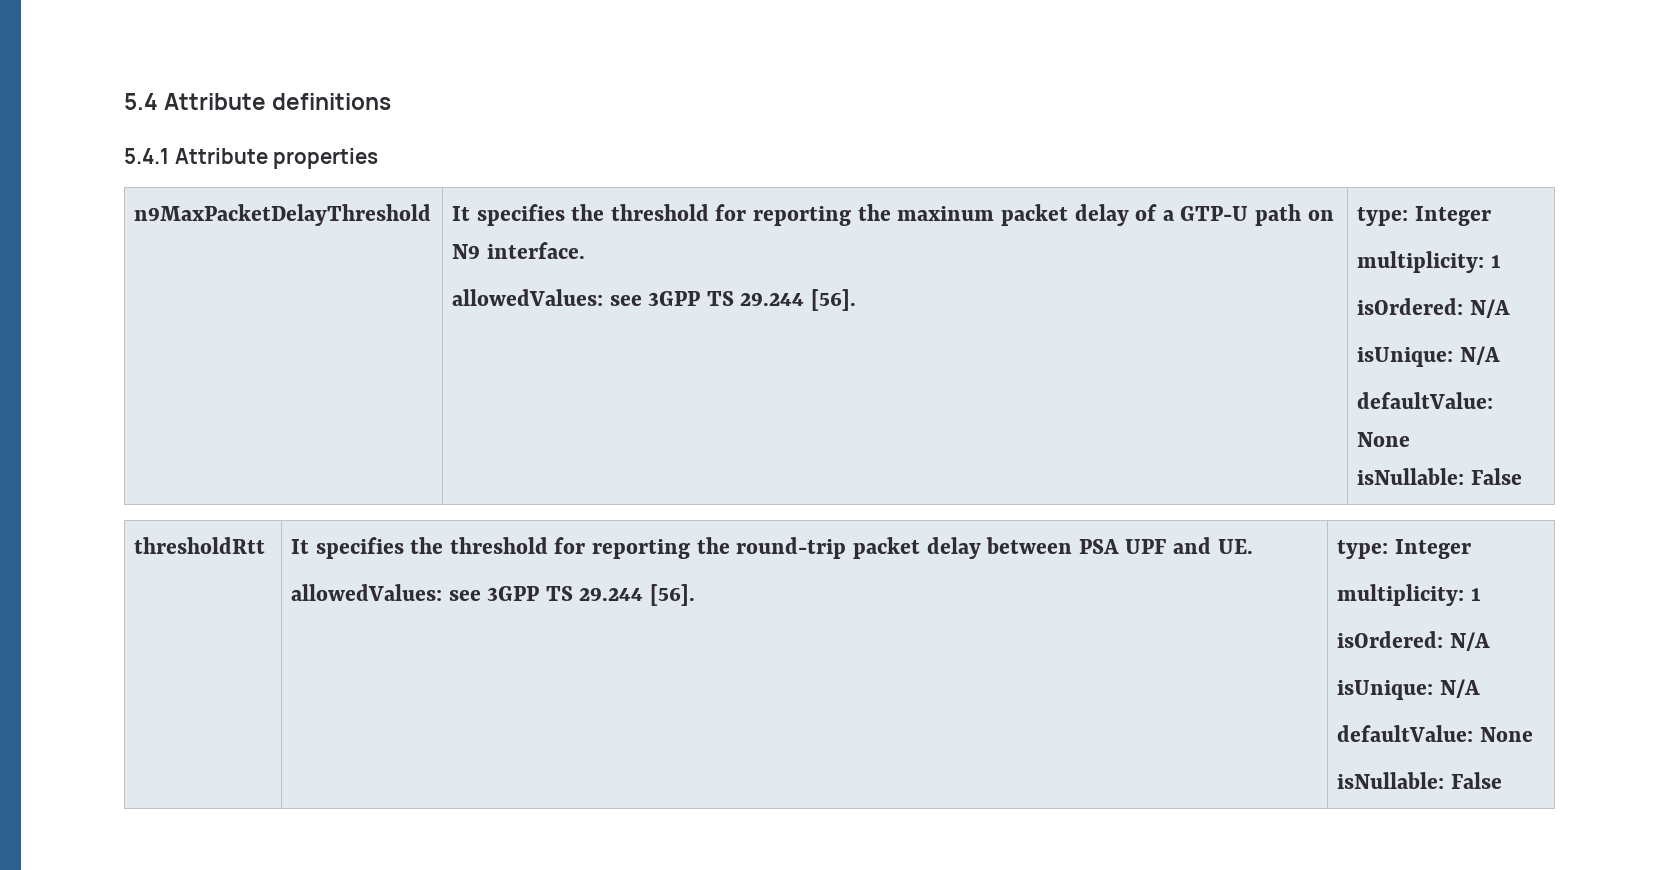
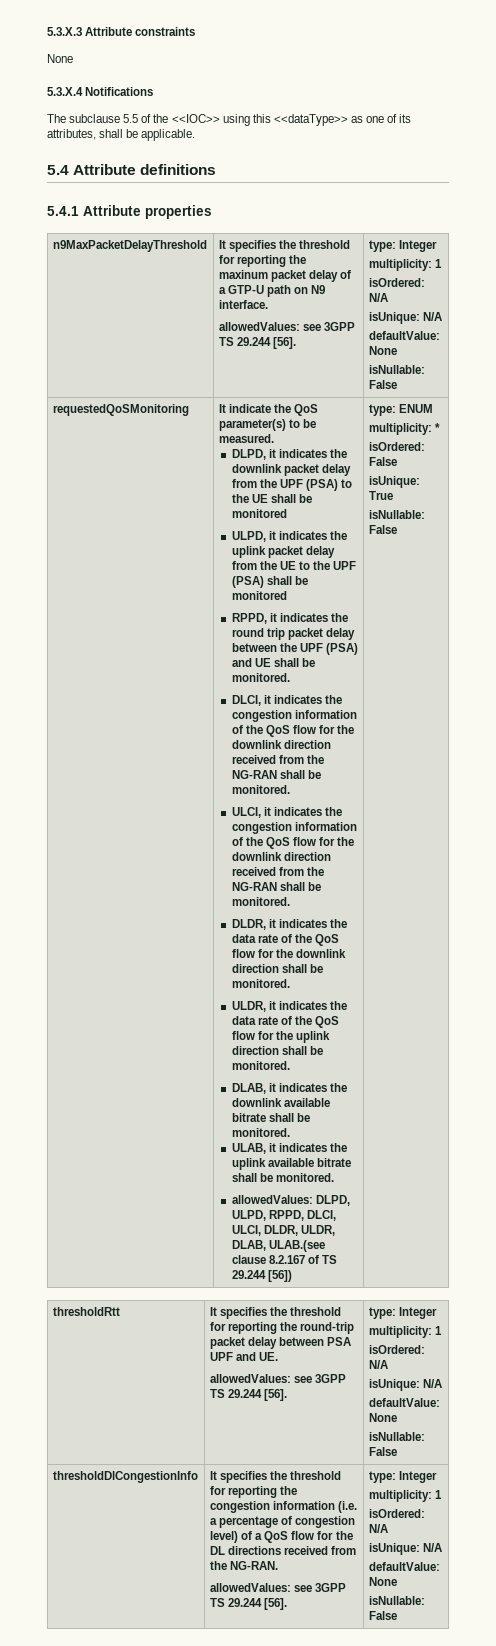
(124, 101) none -> [47,27,196,36] [47,54,73,63] [47,87,154,96] [47,114,412,126] [47,129,196,141] 5.3.X.3 Attribute constraints // None // 5.3.X.4 Notifications // The subclause 5.5 of the <<IOC>> using this <<dataType>> as one of its attributes, shall be applicable. //
(1522, 476) none -> [52,404,189,416] [218,404,319,416] [218,419,317,431] [218,434,274,443] [231,449,347,460] [231,464,351,476] [231,479,352,491] [231,494,312,503] [231,509,287,518] [231,531,347,542] [231,546,335,558] [231,561,357,570] [231,576,308,588] [231,591,287,600] [231,613,348,624] [231,628,355,640] [231,643,358,655] [231,658,315,667] [231,673,290,682] [231,695,342,706] [231,710,357,722] [231,725,355,737] [231,740,331,749] [231,755,324,764] [231,770,321,779] [231,785,290,794] [231,807,342,818] [231,822,357,834] [231,837,355,849] [231,852,331,861] [231,867,324,876] [231,882,321,891] [231,897,290,906] [231,919,347,930] [231,934,339,946] [231,949,346,958] [231,964,323,973] [231,979,290,988] [231,1001,347,1012] [231,1016,339,1028] [231,1031,330,1043] [231,1046,323,1055] [231,1061,290,1070] [231,1083,347,1094] [231,1098,330,1107] [231,1113,310,1122] [231,1128,290,1137] [231,1143,347,1154] [231,1158,351,1170] [231,1173,334,1182] [231,1195,350,1206] [231,1210,336,1221] [231,1225,335,1236] [231,1240,325,1252] [231,1255,337,1264] [231,1270,292,1282] [368,404,433,416] [368,423,440,435] [368,442,425,451] [368,457,397,466] [368,476,420,488] [368,491,393,500] [368,510,425,519] [368,525,397,534] // requestedQoSMonitoring | It indicate the QoS parameter(s) to be measured. // DLPD, it indicates the downlink packet delay from the UPF (PSA) to the UE shall be monitored // ULPD, it indicates the uplink packet delay from the UE to the UPF (PSA) shall be monitored // RPPD, it indicates the round trip packet delay between the UPF (PSA) and UE shall be monitored. // DLCI, it indicates the congestion information of the QoS flow for the downlink direction received from the NG-RAN shall be monitored. // ULCI, it indicates the congestion information of the QoS flow for the downlink direction received from the NG-RAN shall be monitored. // DLDR, it indicates the data rate of the QoS flow for the downlink direction shall be monitored. // ULDR, it indicates the data rate of the QoS flow for the uplink direction shall be monitored. // DLAB, it indicates the downlink available bitrate shall be monitored. // ULAB, it indicates the uplink available bitrate shall be monitored. // allowedValues: DLPD, ULPD, RPPD, DLCI, ULCI, DLDR, ULDR, DLAB, ULAB.(see clause 8.2.167 of TS 29.244 [56]) | type: ENUM // multiplicity: * // isOrdered: False // isUnique: True // isNullable: False
(1502, 780) none -> [52,1471,198,1483] [209,1471,342,1483] [209,1486,298,1498] [209,1501,358,1513] [209,1516,356,1528] [209,1531,353,1543] [209,1546,357,1555] [209,1561,278,1570] [209,1583,347,1592] [209,1598,288,1610] [368,1471,437,1483] [368,1490,442,1502] [368,1509,425,1518] [368,1524,388,1533] [368,1543,442,1555] [368,1562,440,1571] [368,1577,397,1586] [368,1596,425,1605] [368,1611,397,1620] // thresholdDlCongestionInfo | It specifies the threshold for reporting the congestion information (i.e. a percentage of congestion level) of a QoS flow for the DL directions received from the NG-RAN. // allowedValues: see 3GPP TS 29.244 [56]. | type: Integer // multiplicity: 1 // isOrdered: N/A // isUnique: N/A // defaultValue: None // isNullable: False

